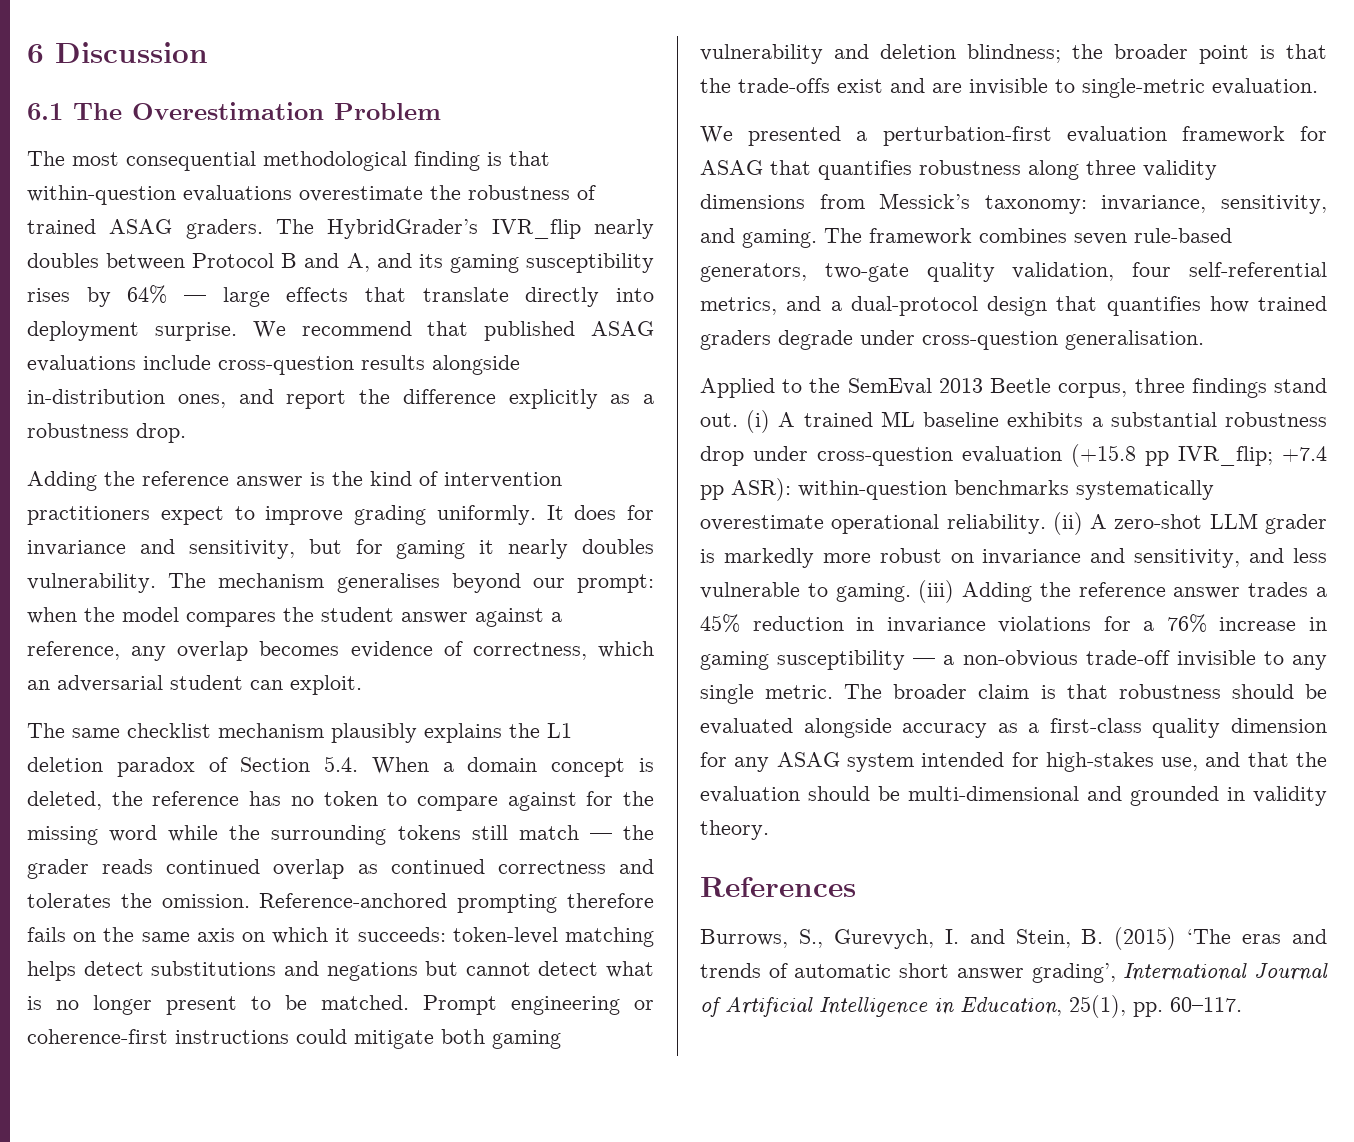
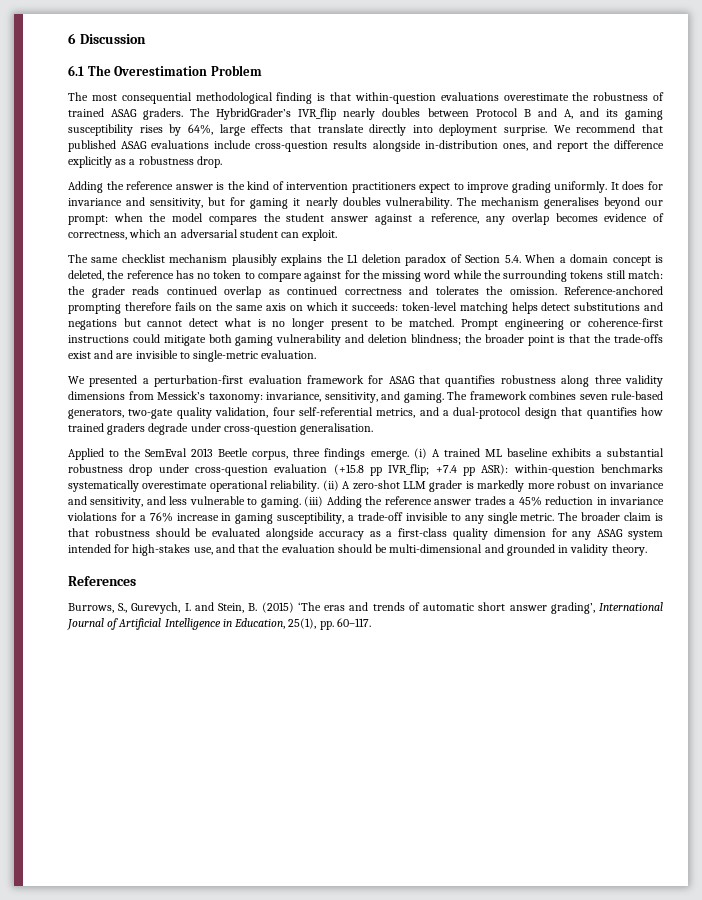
[127,285,206,304] 64% — -> [187,124,213,135] 64%,
[518,825,612,840] match — -> [628,270,663,279] match:
[1274,378,1327,393] [700,413,738,427] stand out. -> [370,450,409,460] emerge.
[777,650,1078,670] susceptibility — a non-obvious -> [277,512,355,524] susceptibility, a

